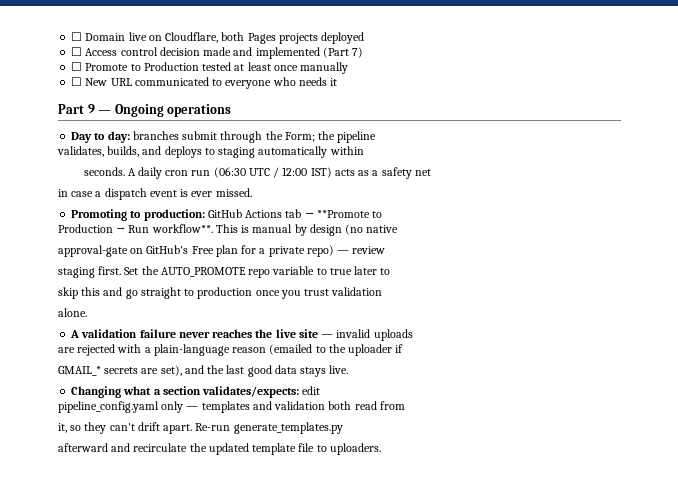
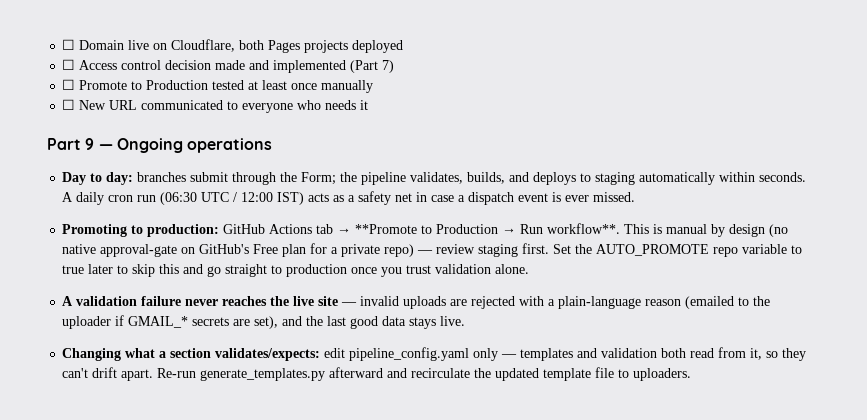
(377, 137) // -> (407, 178) none
(364, 150) // -> (756, 177) none
(431, 172) // -> (413, 197) none
(383, 214) // -> (433, 229) none
(399, 229) // -> (97, 249) none
(386, 250) // -> (476, 249) none
(391, 271) // -> (129, 269) none
(383, 291) // -> (492, 269) none
(413, 335) // -> (447, 302) none
(404, 348) // -> (125, 320) none
(321, 390) // -> (346, 353) none
(405, 405) // -> (747, 352) none
(343, 428) // -> (326, 374) none

